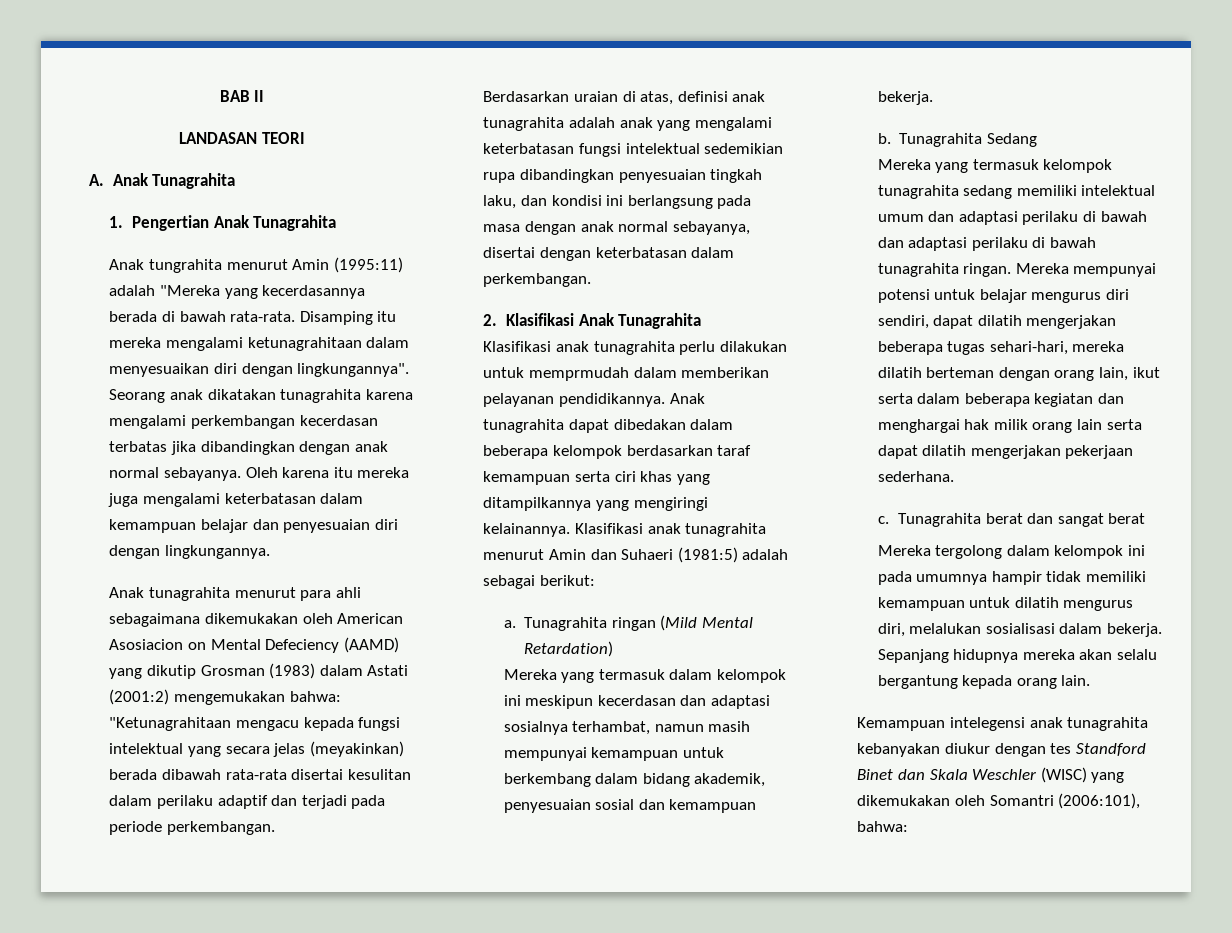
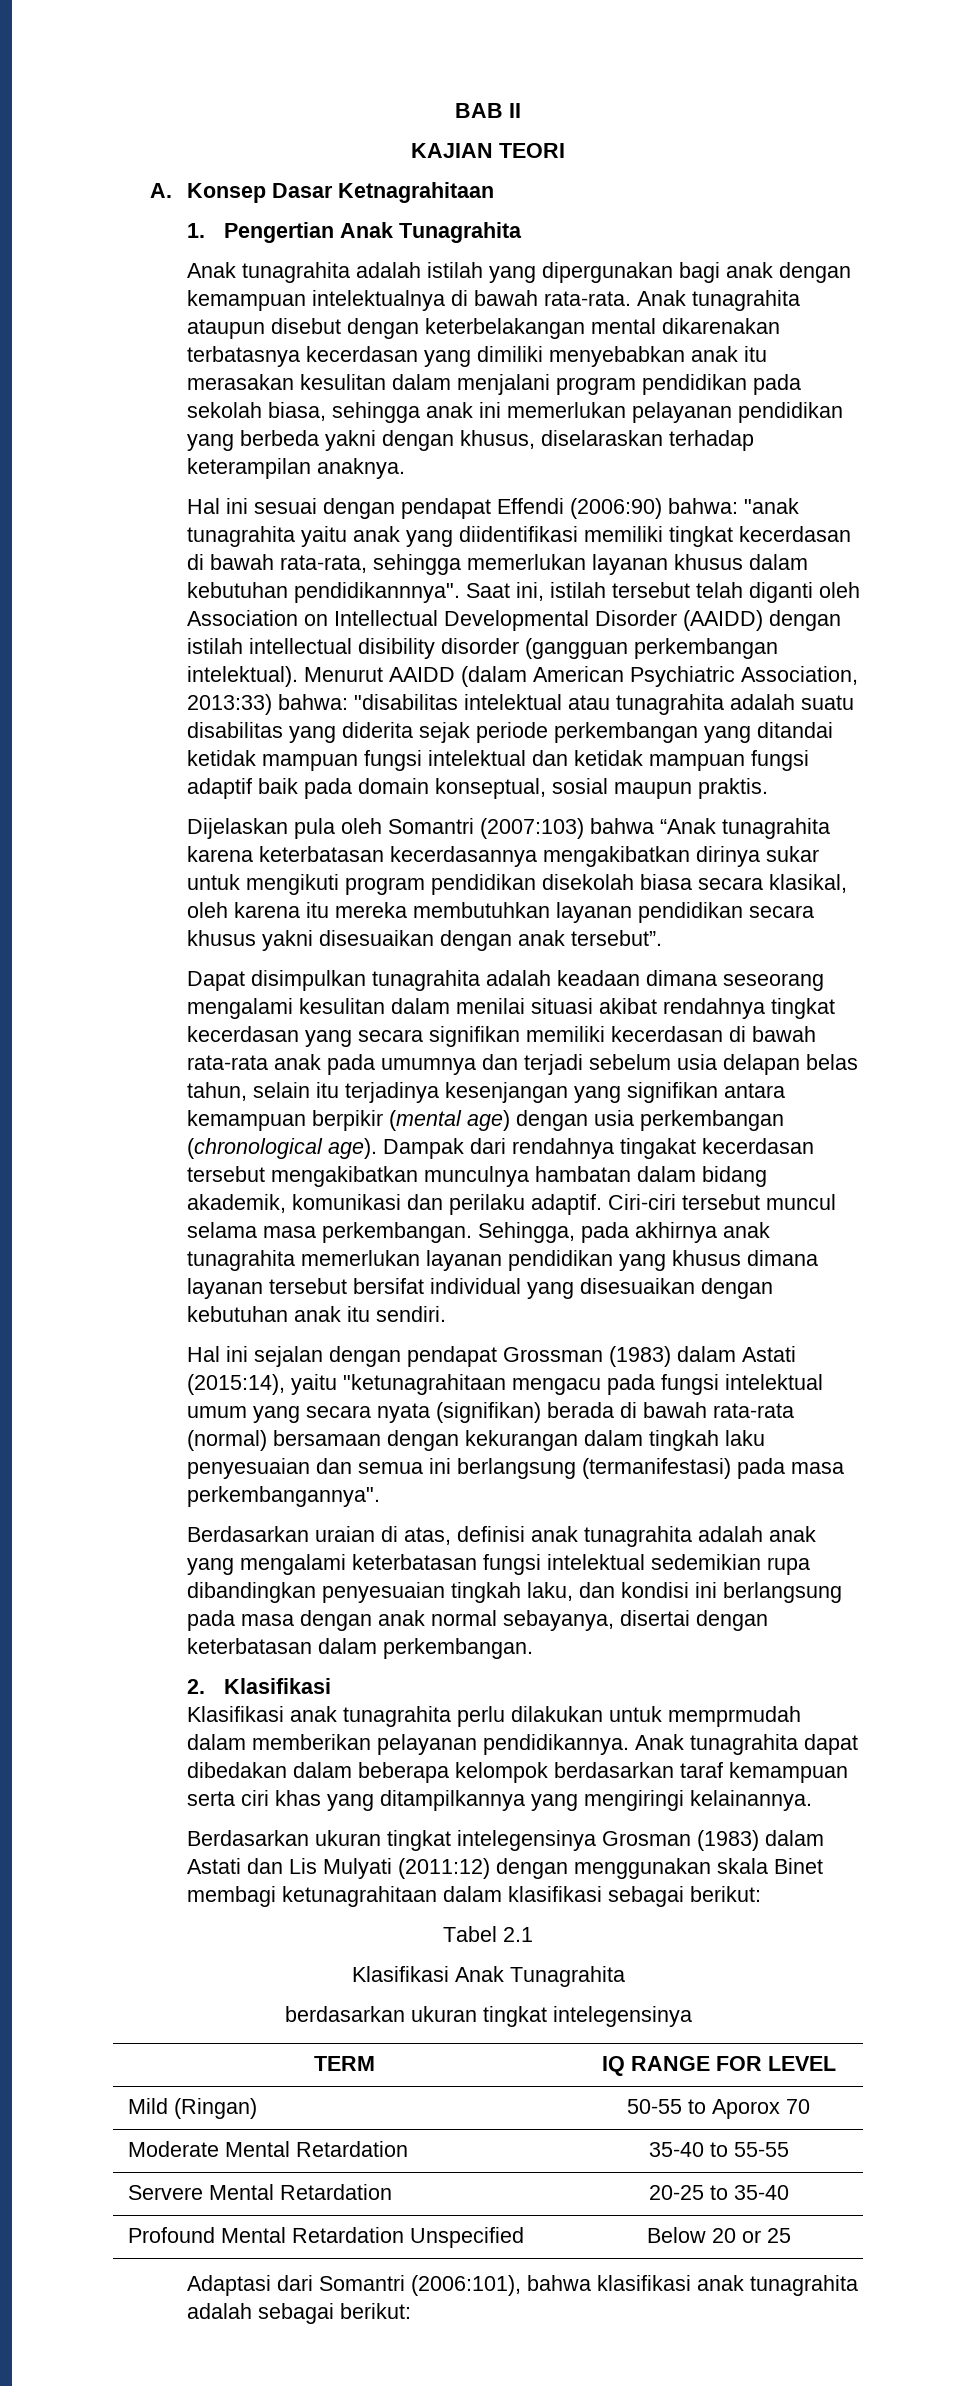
[179,132,258,144] LANDASAN -> [411,143,493,158] KAJIAN
[112,173,236,189] Anak Tunagrahita -> [187,182,495,203] Konsep Dasar Ketnagrahitaan
[149,257,403,273] [109,285,366,299] [109,311,397,325] [109,337,410,351] [109,363,410,377] [109,389,413,403] [109,415,378,429] [109,441,388,455] [109,467,410,481] [108,493,364,507] [109,519,398,533] [109,545,271,559] [109,587,361,601] [109,613,404,627] [109,637,399,653] [109,663,409,679] [109,689,341,705] [109,717,401,731] [109,741,404,757] [109,769,411,780] [109,795,386,809] [109,821,276,835] tungrahita menurut Amin (1995:11) adalah "Mereka yang kecerdasannya berada di bawah rata-rata. Disamping itu mereka mengalami ketunagrahitaan dalam menyesuaikan diri dengan lingkungannya". Seorang anak dikatakan tunagrahita karena mengalami perkembangan kecerdasan terbatas jika dibandingkan dengan anak normal sebayanya. Oleh karena itu mereka juga mengalami keterbatasan dalam kemampuan belajar dan penyesuaian diri dengan lingkungannya. // Anak tunagrahita menurut para ahli sebagaimana dikemukakan oleh American Asosiacion on Mental Defeciency (AAMD) yang dikutip Grosman (1983) dalam Astati (2001:2) mengemukakan bahwa: "Ketunagrahitaan mengacu kepada fungsi intelektual yang secara jelas (meyakinkan) berada dibawah rata-rata disertai kesulitan dalam perilaku adaptif dan terjadi pada periode perkembangan. -> [242,262,852,283] [187,290,801,311] [187,318,781,339] [187,346,768,367] [187,374,802,395] [187,402,844,423] [187,430,755,451] [187,458,406,479] [187,498,800,519] [187,526,852,547] [187,554,809,575] [187,582,861,603] [187,610,842,631] [187,638,779,659] [187,666,859,687] [187,694,855,715] [187,722,834,743] [187,750,810,771] [187,778,769,799] [187,818,831,839] [187,846,820,867] [187,874,848,895] [187,902,815,923] [187,930,663,951] [187,970,825,991] [187,998,836,1019] [187,1026,817,1047] [187,1054,859,1075] [187,1082,786,1103] [187,1110,785,1131] [187,1138,815,1159] [187,1166,768,1187] [187,1194,837,1215] [187,1222,771,1243] [187,1250,819,1271] [187,1278,774,1299] [187,1306,447,1322] [187,1346,797,1367] [187,1374,824,1395] [187,1402,795,1423] [187,1430,766,1451] [187,1458,845,1479] [187,1486,381,1507] tunagrahita adalah istilah yang dipergunakan bagi anak dengan kemampuan intelektualnya di bawah rata-rata. Anak tunagrahita ataupun disebut dengan keterbelakangan mental dikarenakan terbatasnya kecerdasan yang dimiliki menyebabkan anak itu merasakan kesulitan dalam menjalani program pendidikan pada sekolah biasa, sehingga anak ini memerlukan pelayanan pendidikan yang berbeda yakni dengan khusus, diselaraskan terhadap keterampilan anaknya. // Hal ini sesuai dengan pendapat Effendi (2006:90) bahwa: "anak tunagrahita yaitu anak yang diidentifikasi memiliki tingkat kecerdasan di bawah rata-rata, sehingga memerlukan layanan khusus dalam kebutuhan pendidikannnya". Saat ini, istilah tersebut telah diganti oleh Association on Intellectual Developmental Disorder (AAIDD) dengan istilah intellectual disibility disorder (gangguan perkembangan intelektual). Menurut AAIDD (dalam American Psychiatric Association, 2013:33) bahwa: "disabilitas intelektual atau tunagrahita adalah suatu disabilitas yang diderita sejak periode perkembangan yang ditandai ketidak mampuan fungsi intelektual dan ketidak mampuan fungsi adaptif baik pada domain konseptual, sosial maupun praktis. // Dijelaskan pula oleh Somantri (2007:103) bahwa “Anak tunagrahita karena keterbatasan kecerdasannya mengakibatkan dirinya sukar untuk mengikuti program pendidikan disekolah biasa secara klasikal, oleh karena itu mereka membutuhkan layanan pendidikan secara khusus yakni disesuaikan dengan anak tersebut”. // Dapat disimpulkan tunagrahita adalah keadaan dimana seseorang mengalami kesulitan dalam menilai situasi akibat rendahnya tingkat kecerdasan yang secara signifikan memiliki kecerdasan di bawah rata-rata anak pada umumnya dan terjadi sebelum usia delapan belas tahun, selain itu terjadinya kesenjangan yang signifikan antara kemampuan berpikir (mental age) dengan usia perkembangan (chronological age). Dampak dari rendahnya tingakat kecerdasan tersebut mengakibatkan munculnya hambatan dalam bidang akademik, komunikasi dan perilaku adaptif. Ciri-ciri tersebut muncul selama masa perkembangan. Sehingga, pada akhirnya anak tunagrahita memerlukan layanan pendidikan yang khusus dimana layanan tersebut bersifat individual yang disesuaikan dengan kebutuhan anak itu sendiri. // Hal ini sejalan dengan pendapat Grossman (1983) dalam Astati (2015:14), yaitu "ketunagrahitaan mengacu pada fungsi intelektual umum yang secara nyata (signifikan) berada di bawah rata-rata (normal) bersamaan dengan kekurangan dalam tingkah laku penyesuaian dan semua ini berlangsung (termanifestasi) pada masa perkembangannya".
[578,313,702,329] Anak Tunagrahita -> (332, 1686) none
[575,523,767,537] [483,547,789,563] [483,575,596,589] [503,615,753,631] [524,641,614,657] [503,669,787,683] [503,695,771,709] [503,721,751,735] [503,747,724,761] [503,773,766,787] [503,799,757,813] [877,91,933,105] [877,133,1037,147] [877,159,1113,173] [877,185,1156,199] [877,211,1147,225] [877,237,1097,251] [877,263,1157,277] [877,289,1130,303] [877,315,1117,329] [877,341,1125,355] [877,367,1160,381] [877,393,1125,407] [877,419,1142,433] [877,445,1134,459] [877,471,954,482] [877,513,1146,527] [877,545,1146,559] [877,571,1147,585] [877,597,1134,611] [877,623,1163,637] [877,649,1158,663] [877,675,1091,689] [857,717,1149,731] [857,743,1146,757] [857,767,1125,783] [857,793,1141,809] [857,821,909,832] Klasifikasi anak tunagrahita menurut Amin dan Suhaeri (1981:5) adalah sebagai berikut: // a. Tunagrahita ringan (Mild Mental Retardation) // Mereka yang termasuk dalam kelompok ini meskipun kecerdasan dan adaptasi sosialnya terhambat, namun masih mempunyai kemampuan untuk berkembang dalam bidang akademik, penyesuaian sosial dan kemampuan bekerja. // b. Tunagrahita Sedang // Mereka yang termasuk kelompok tunagrahita sedang memiliki intelektual umum dan adaptasi perilaku di bawah dan adaptasi perilaku di bawah tunagrahita ringan. Mereka mempunyai potensi untuk belajar mengurus diri sendiri, dapat dilatih mengerjakan beberapa tugas sehari-hari, mereka dilatih berteman dengan orang lain, ikut serta dalam beberapa kegiatan dan menghargai hak milik orang lain serta dapat dilatih mengerjakan pekerjaan sederhana. // c. Tunagrahita berat dan sangat berat // Mereka tergolong dalam kelompok ini pada umumnya hampir tidak memiliki kemampuan untuk dilatih mengurus diri, melalukan sosialisasi dalam bekerja. Sepanjang hidupnya mereka akan selalu bergantung kepada orang lain. // Kemampuan intelegensi anak tunagrahita kebanyakan diukur dengan tes Standford Binet dan Skala Weschler (WISC) yang dikemukakan oleh Somantri (2006:101), bahwa: -> [187,1830,825,1851] [187,1858,824,1879] [187,1886,762,1907] [443,1926,533,1942] [351,1966,625,1987] [284,2006,692,2027] [313,2056,375,2071] [601,2056,836,2076] [127,2098,257,2119] [627,2099,810,2119] [127,2141,408,2157] [648,2142,789,2157] [127,2184,392,2200] [648,2185,789,2200] [127,2227,524,2248] [646,2227,791,2243] [187,2275,859,2296] [187,2303,412,2324] // Berdasarkan ukuran tingkat intelegensinya Grosman (1983) dalam Astati dan Lis Mulyati (2011:12) dengan menggunakan skala Binet membagi ketunagrahitaan dalam klasifikasi sebagai berikut: // Tabel 2.1 // Klasifikasi Anak Tunagrahita // berdasarkan ukuran tingkat intelegensinya // TERM | IQ RANGE FOR LEVEL // Mild (Ringan) | 50-55 to Aporox 70 // Moderate Mental Retardation | 35-40 to 55-55 // Servere Mental Retardation | 20-25 to 35-40 // Profound Mental Retardation Unspecified | Below 20 or 25 // Adaptasi dari Somantri (2006:101), bahwa klasifikasi anak tunagrahita adalah sebagai berikut:

